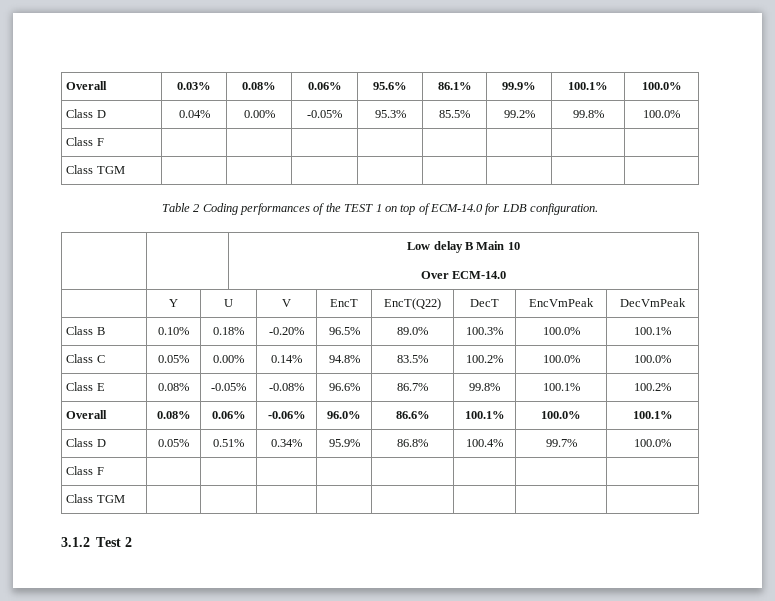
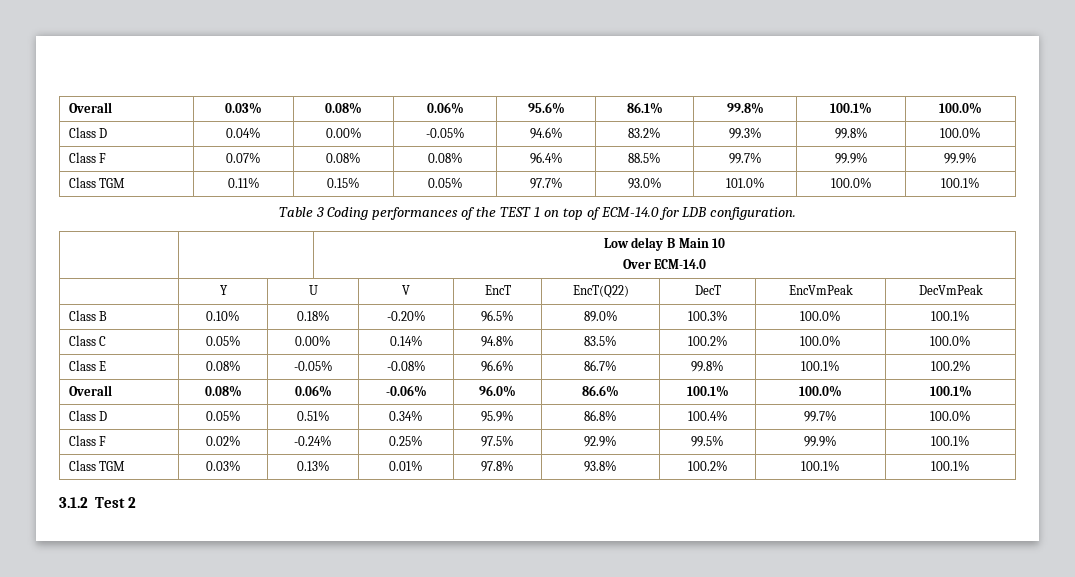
[502,82,536,90] 99.9% -> [726,102,764,114] 99.8%
[374,110,406,118] [439,110,470,118] [503,110,535,118] 95.3% | 85.5% | 99.2% -> [529,127,563,139] [628,127,661,138] [728,127,762,139] 94.6% | 83.2% | 99.3%
[66,165,125,174] | | | | | | | // Class TGM | | | | | | | | -> [226,152,261,163] [326,152,361,163] [427,152,463,163] [529,152,563,164] [628,152,661,163] [728,152,762,164] [834,152,868,164] [944,152,977,164] [68,177,126,188] [227,177,260,188] [327,177,360,188] [427,177,463,188] [529,177,563,189] [627,177,662,189] [725,177,765,188] [830,177,872,188] [941,177,980,188] 0.07% | 0.08% | 0.08% | 96.4% | 88.5% | 99.7% | 99.9% | 99.9% // Class TGM | 0.11% | 0.15% | 0.05% | 97.7% | 93.0% | 101.0% | 100.0% | 100.1%
[193,204,200,212] 2 -> [315,207,324,217] 3
[66,494,125,503] | | | | | | | // Class TGM | | | | | | | | -> [205,435,241,446] [294,435,332,446] [389,435,423,446] [481,435,514,447] [584,435,617,447] [691,435,724,447] [804,435,837,447] [931,435,970,446] [68,460,126,471] [205,460,241,471] [296,460,330,471] [389,460,423,471] [481,460,514,472] [584,460,617,472] [687,460,728,471] [801,460,840,471] [931,460,970,471] 0.02% | -0.24% | 0.25% | 97.5% | 92.9% | 99.5% | 99.9% | 100.1% // Class TGM | 0.03% | 0.13% | 0.01% | 97.8% | 93.8% | 100.2% | 100.1% | 100.1%

